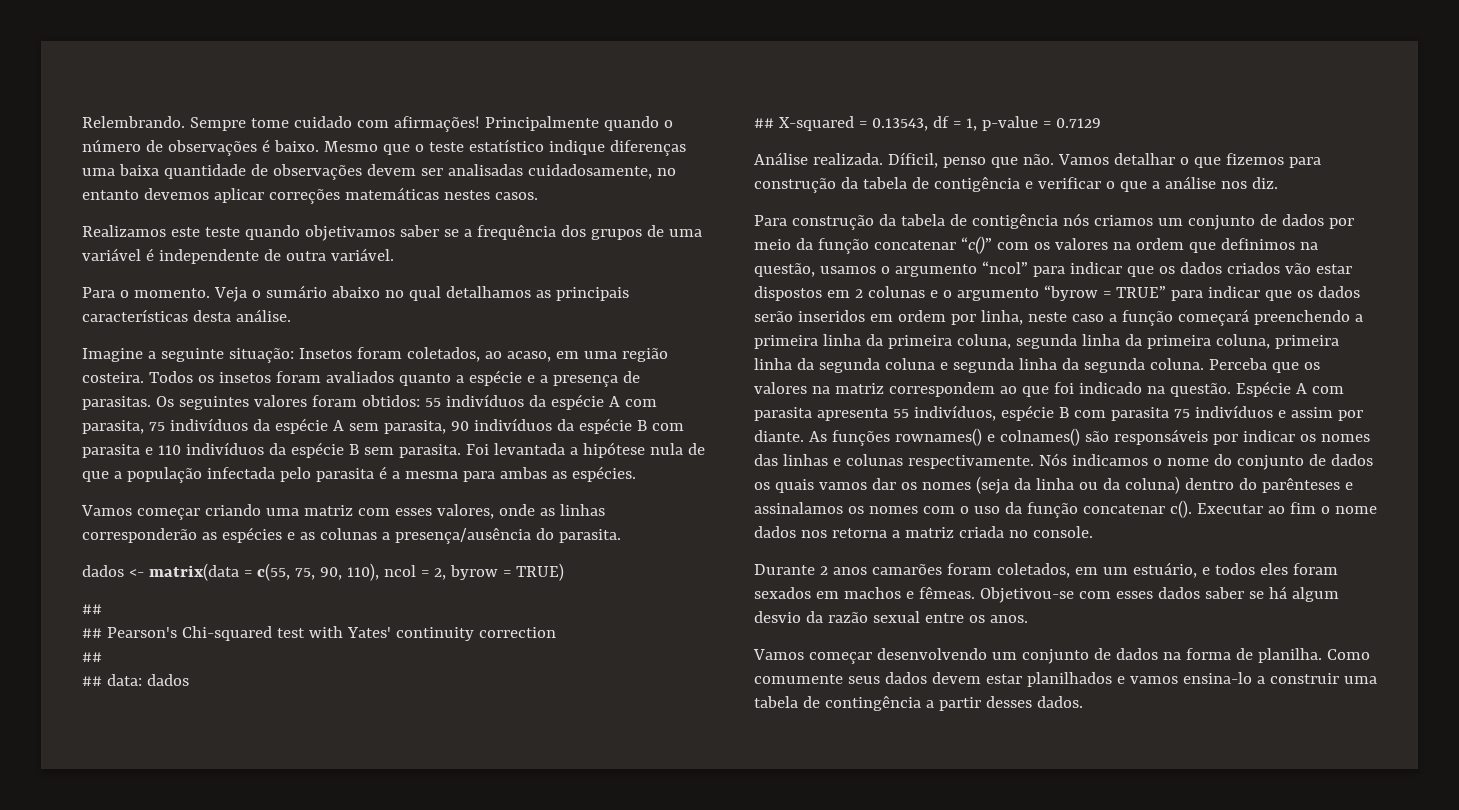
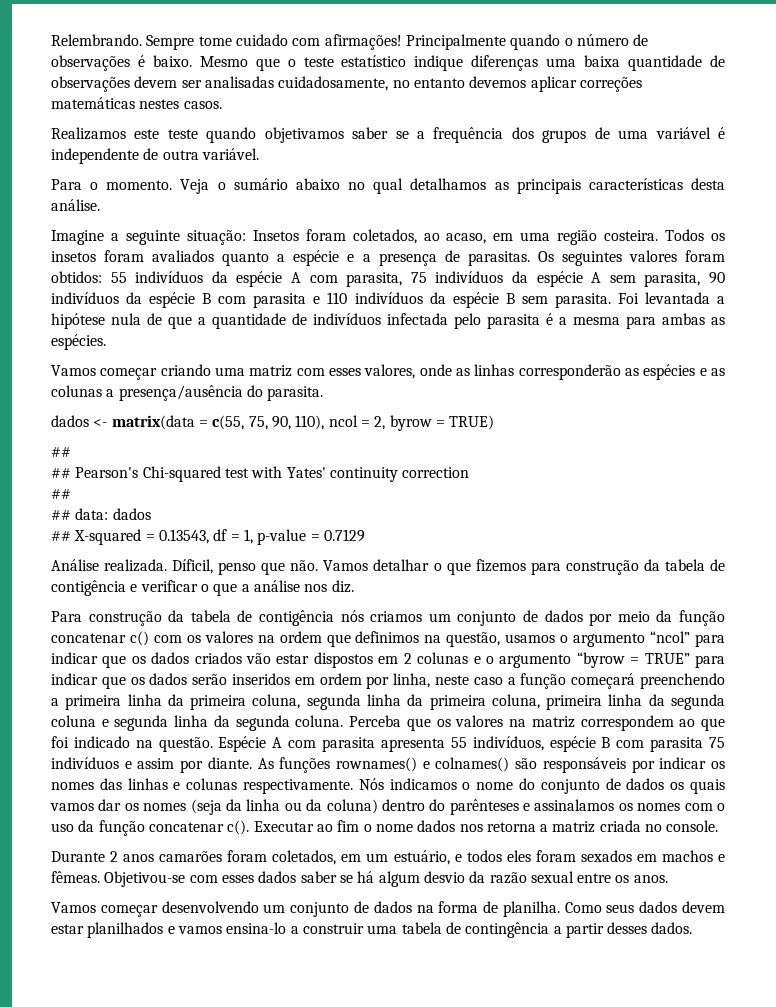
[126,467,202,483] população -> [212,313,381,329] quantidade de indivíduos
[960,236,992,254] “c()” -> [129,631,149,646] c()
[754,674,843,684] comumente -> (602, 907) none

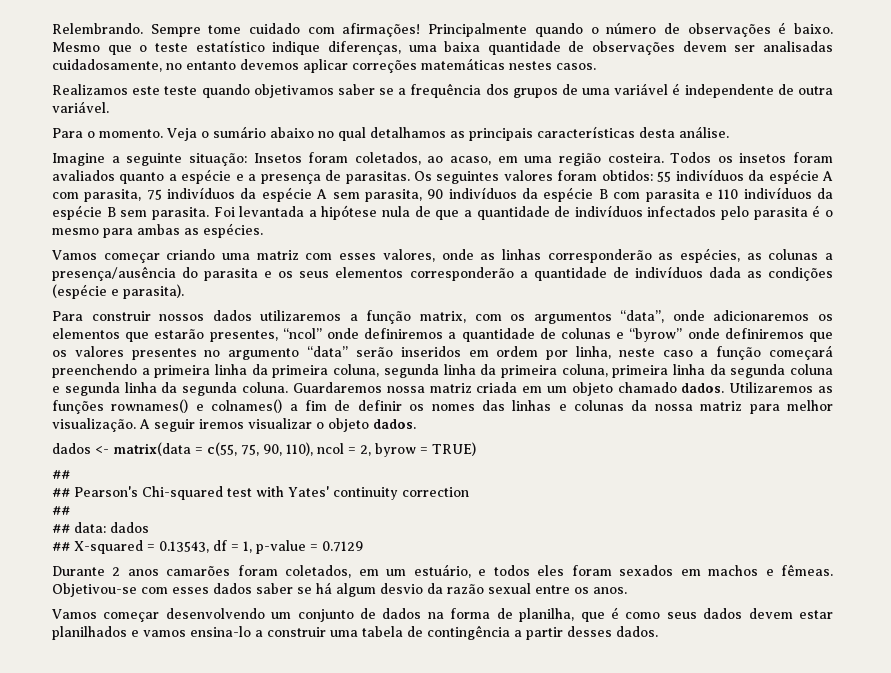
[471,55,539,71] diferenças -> [327,41,401,55] diferenças,
[387,313,448,325] infectada -> [647,206,717,217] infectados
[559,317,620,325] a mesma -> [825,210,834,217] [52,228,99,235] o mesmo
[643,364,707,380] espécies e -> [679,248,740,263] espécies,
[267,386,324,401] parasita. -> [204,266,833,281] [52,284,184,299] [52,310,833,324] [52,328,834,342] [52,345,833,360] [52,364,833,378] [52,382,833,396] [52,399,834,414] [52,418,416,432] parasita e os seus elementos corresponderão a quantidade de indivíduos dada as condições (espécie e parasita). // Para construir nossos dados utilizaremos a função matrix, com os argumentos “data”, onde adicionaremos os elementos que estarão presentes, “ncol” onde definiremos a quantidade de colunas e “byrow” onde definiremos que os valores presentes no argumento “data” serão inseridos em ordem por linha, neste caso a função começará preenchendo a primeira linha da primeira coluna, segunda linha da primeira coluna, primeira linha da segunda coluna e segunda linha da segunda coluna. Guardaremos nossa matriz criada em um objeto chamado dados. Utilizaremos as funções rownames() e colnames() a fim de definir os nomes das linhas e colunas da nossa matriz para melhor visualização. A seguir iremos visualizar o objeto dados.
[51,559,726,575] [51,580,354,596] [51,610,726,626] [51,631,726,647] [51,652,725,668] [51,673,725,689] [51,694,726,710] [51,715,726,731] [51,736,726,752] [51,757,725,773] [51,778,725,794] [50,799,726,815] [51,820,719,836] // Análise realizada. Díficil, penso que não. Vamos detalhar o que fizemos para construção da tabela de contigência e verificar o que a análise nos diz. // Para construção da tabela de contigência nós criamos um conjunto de dados por meio da função concatenar c() com os valores na ordem que definimos na questão, usamos o argumento “ncol” para indicar que os dados criados vão estar dispostos em 2 colunas e o argumento “byrow = TRUE” para indicar que os dados serão inseridos em ordem por linha, neste caso a função começará preenchendo a primeira linha da primeira coluna, segunda linha da primeira coluna, primeira linha da segunda coluna e segunda linha da segunda coluna. Perceba que os valores na matriz correspondem ao que foi indicado na questão. Espécie A com parasita apresenta 55 indivíduos, espécie B com parasita 75 indivíduos e assim por diante. As funções rownames() e colnames() são responsáveis por indicar os nomes das linhas e colunas respectivamente. Nós indicamos o nome do conjunto de dados os quais vamos dar os nomes (seja da linha ou da coluna) dentro do parênteses e assinalamos os nomes com o uso da função concatenar c(). Executar ao fim o nome dados nos retorna a matriz criada no console. -> (363, 546) none
[502,901,602,917] planilha. Como -> [519,607,661,622] planilha, que é como

